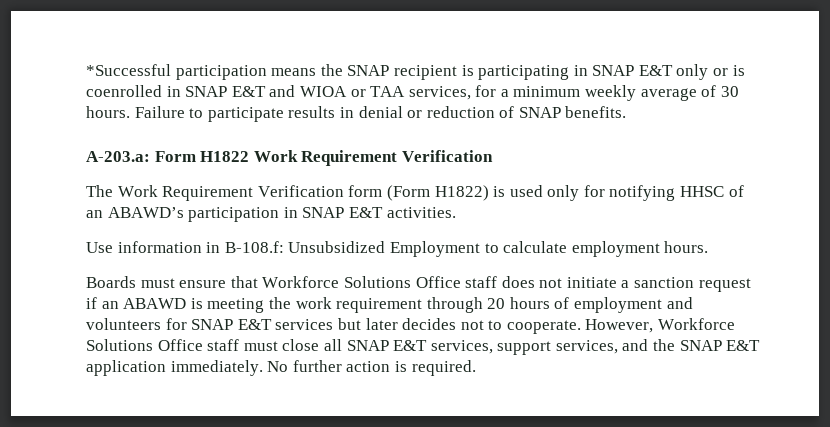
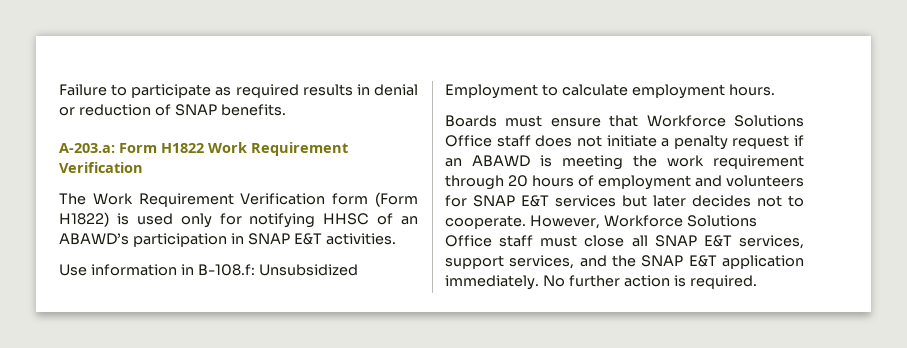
[86,64,745,80] [86,85,739,101] [86,106,130,118] *Successful participation means the SNAP recipient is participating in SNAP E&T only or is coenrolled in SNAP E&T and WIOA or TAA services, for a minimum weekly average of 30 hours. -> (59, 90) none
(284, 114) none -> [215,84,299,98] as required
[634,277,695,288] sanction -> [673,135,728,150] penalty

